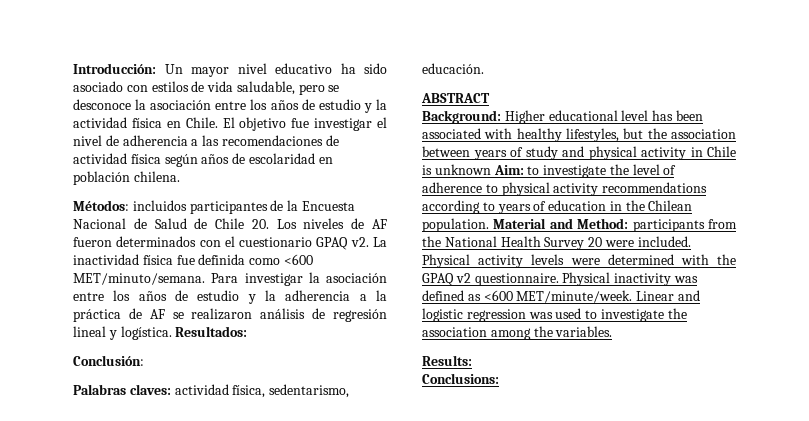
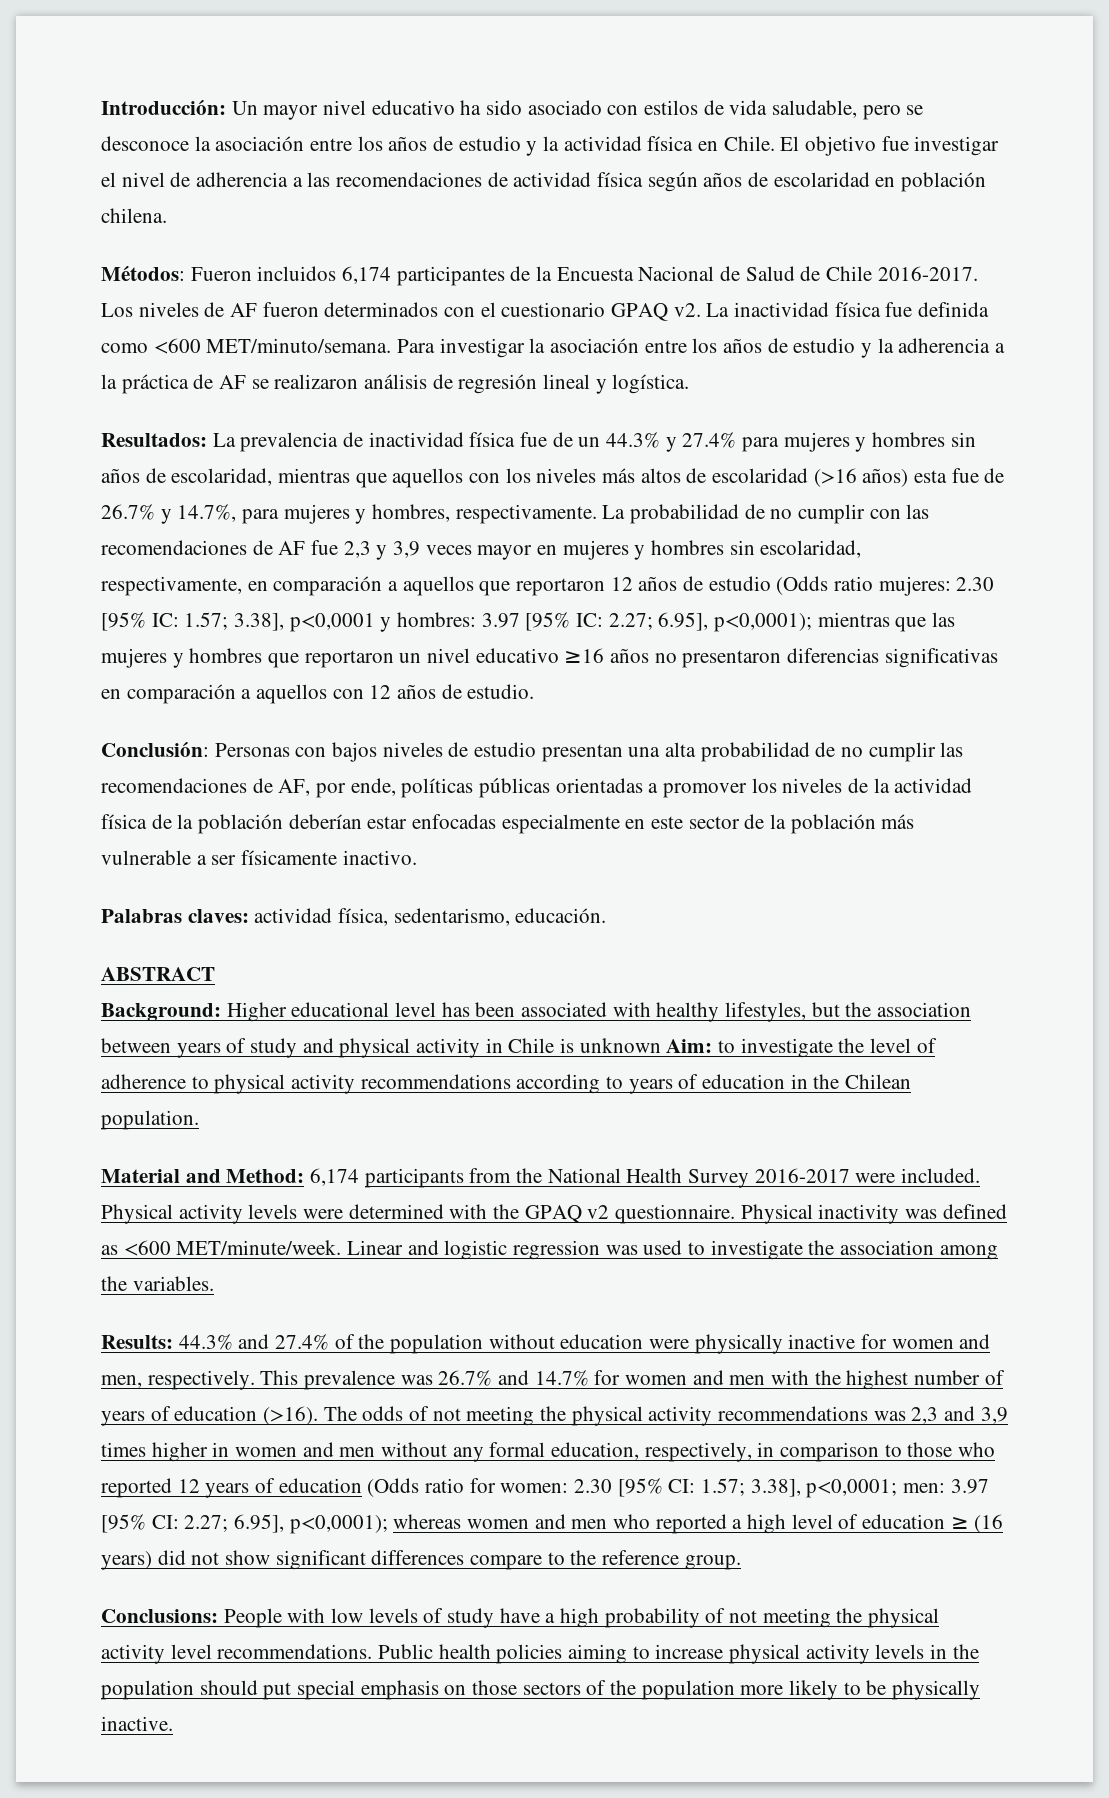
[132,200,187,211] incluidos -> [190,266,392,284] Fueron incluidos 6,174
[251,219,269,229] 20. -> [877,266,978,281] 2016-2017.
(172, 333) none -> (690, 384) //
[73,355,144,366] // Conclusión: -> [212,432,976,452] [101,468,1005,488] [101,504,930,524] [101,540,862,560] [101,576,995,596] [101,612,956,632] [101,648,998,668] [101,684,535,704] [101,741,964,762] [101,778,973,798] [101,814,915,834] [101,850,417,865] La prevalencia de inactividad física fue de un 44.3% y 27.4% para mujeres y hombres sin años de escolaridad, mientras que aquellos con los niveles más altos de escolaridad (>16 años) esta fue de 26.7% y 14.7%, para mujeres y hombres, respectivamente. La probabilidad de no cumplir con las recomendaciones de AF fue 2,3 y 3,9 veces mayor en mujeres y hombres sin escolaridad, respectivamente, en comparación a aquellos que reportaron 12 años de estudio (Odds ratio mujeres: 2.30 [95% IC: 1.57; 3.38], p<0,0001 y hombres: 3.97 [95% IC: 2.27; 6.95], p<0,0001); mientras que las mujeres y hombres que reportaron un nivel educativo ≥16 años no presentaron diferencias significativas en comparación a aquellos con 12 años de estudio. // Conclusión: Personas con bajos niveles de estudio presentan una alta probabilidad de no cumplir las recomendaciones de AF, por ende, políticas públicas orientadas a promover los niveles de la actividad física de la población deberían estar enfocadas especialmente en este sector de la población más vulnerable a ser físicamente inactivo.
(489, 225) none -> (199, 1120) //
(629, 223) none -> [310,1168,360,1186] 6,174
[588,237,603,247] 20 -> [754,1168,850,1183] 2016-2017
[422,373,499,384] // Conclusions: -> [178,1334,991,1354] [101,1370,1005,1390] [101,1406,1008,1426] [101,1442,996,1462] [101,1478,989,1498] [101,1514,1004,1534] [101,1550,741,1570] [101,1608,940,1628] [101,1644,979,1664] [101,1680,981,1700] [101,1716,173,1731] 44.3% and 27.4% of the population without education were physically inactive for women and men, respectively. This prevalence was 26.7% and 14.7% for women and men with the highest number of years of education (>16). The odds of not meeting the physical activity recommendations was 2,3 and 3,9 times higher in women and men without any formal education, respectively, in comparison to those who reported 12 years of education (Odds ratio for women: 2.30 [95% CI: 1.57; 3.38], p<0,0001; men: 3.97 [95% CI: 2.27; 6.95], p<0,0001); whereas women and men who reported a high level of education ≥ (16 years) did not show significant differences compare to the reference group. // Conclusions: People with low levels of study have a high probability of not meeting the physical activity level recommendations. Public health policies aiming to increase physical activity levels in the population should put special emphasis on those sectors of the population more likely to be physically inactive.

